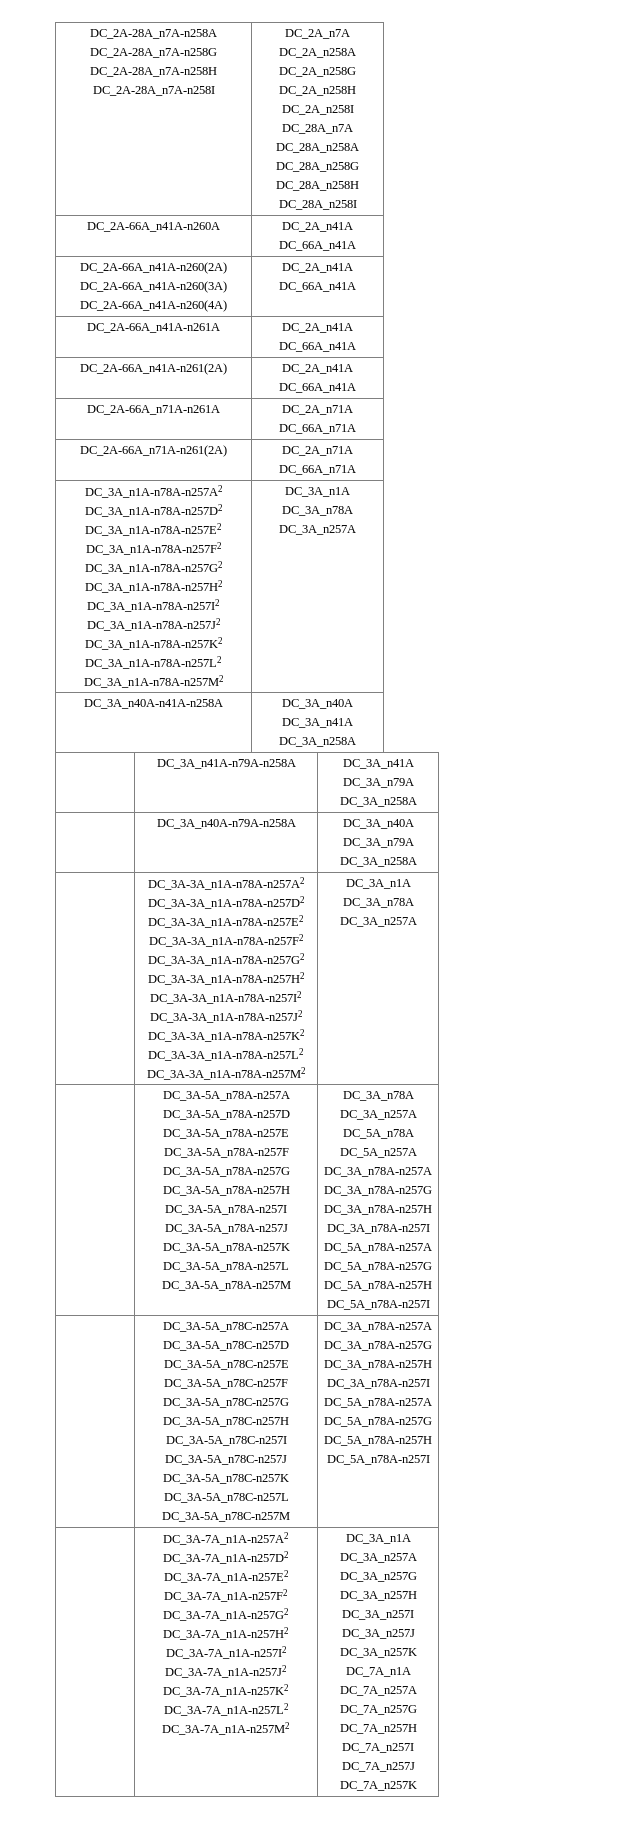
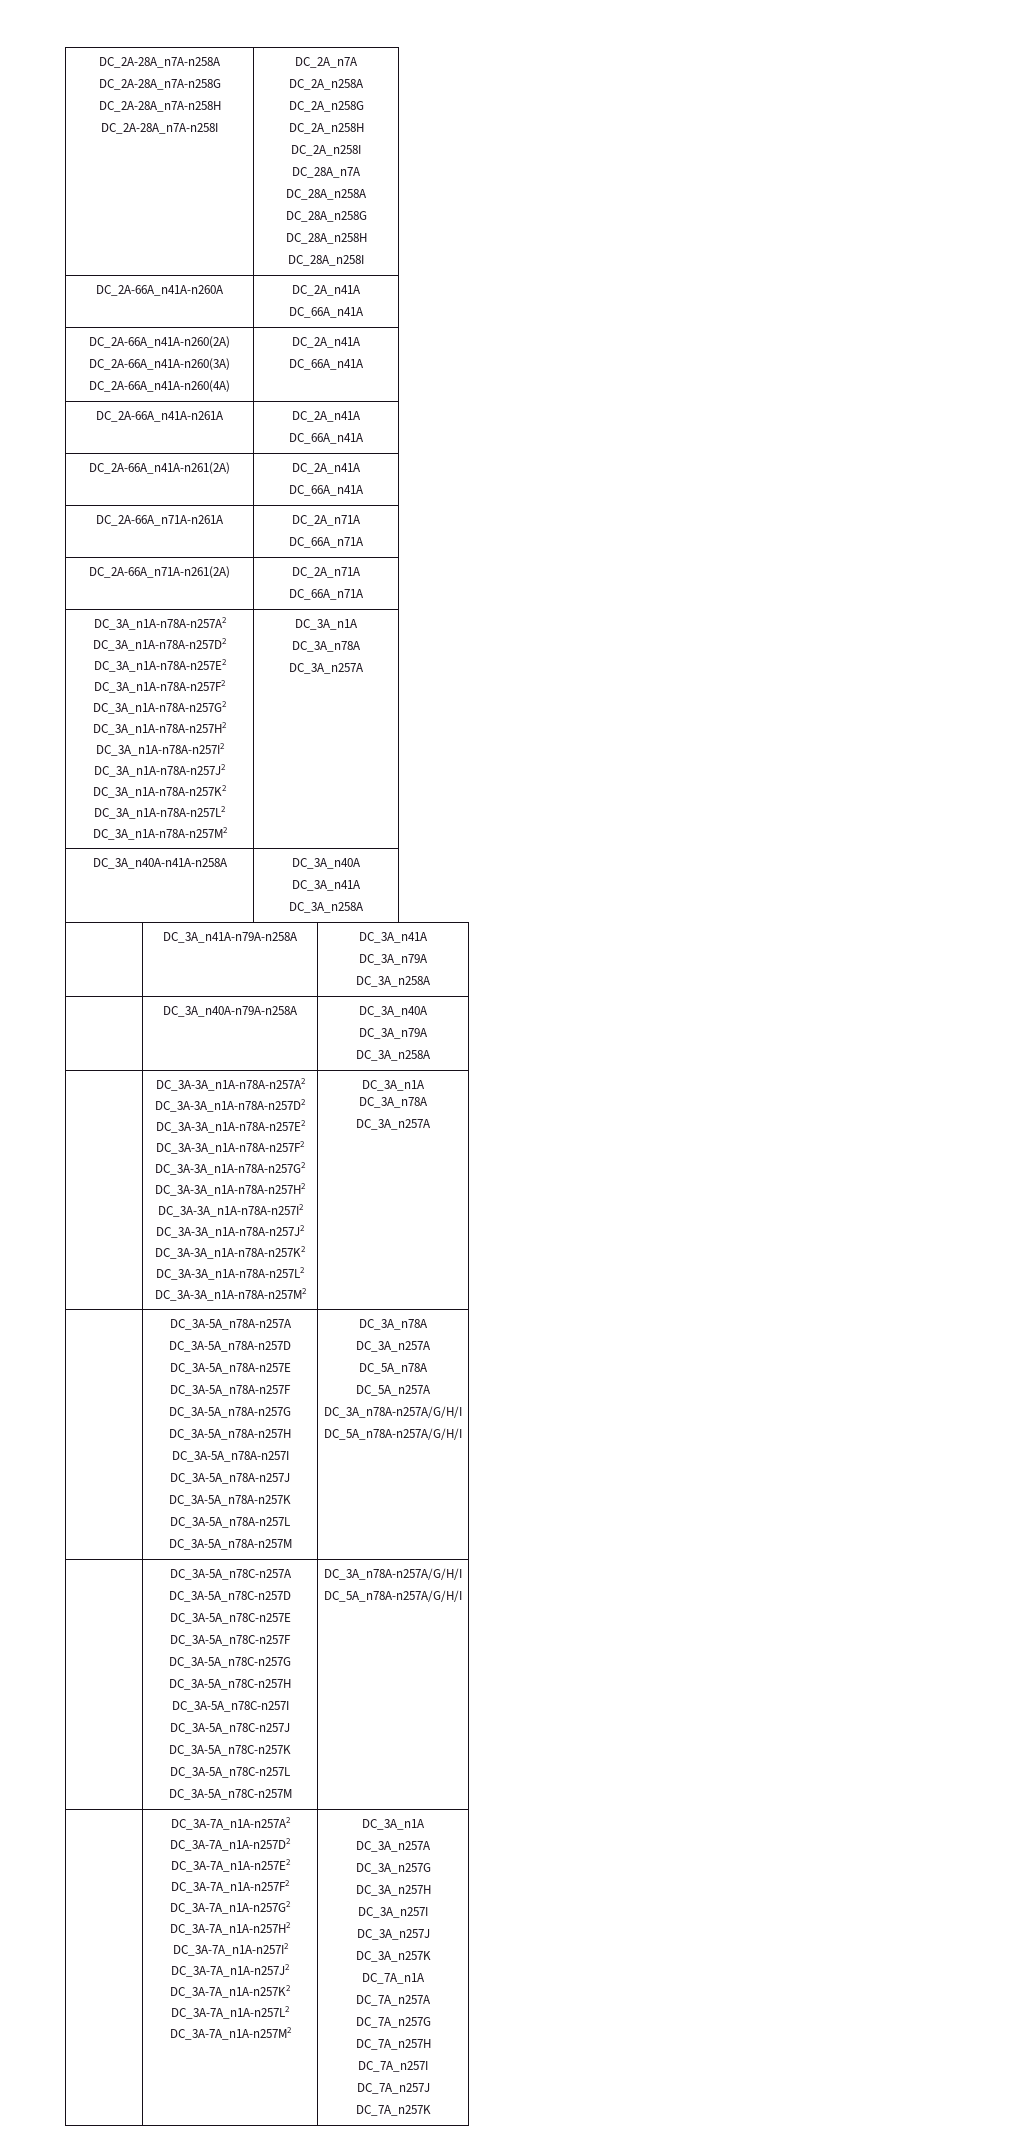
[324,1167,432,1177] [324,1186,432,1196] [324,1205,432,1215] [326,1224,430,1234] [324,1243,432,1253] [324,1262,432,1272] [324,1281,432,1291] [326,1300,430,1310] DC_3A_n78A-n257A // DC_3A_n78A-n257G // DC_3A_n78A-n257H // DC_3A_n78A-n257I // DC_5A_n78A-n257A // DC_5A_n78A-n257G // DC_5A_n78A-n257H // DC_5A_n78A-n257I -> [324,1406,462,1418] [324,1428,462,1440] DC_3A_n78A-n257A/G/H/I // DC_5A_n78A-n257A/G/H/I
[324,1322,432,1332] [324,1341,432,1351] [324,1360,432,1370] [326,1379,430,1389] [324,1398,432,1408] [324,1417,432,1427] [324,1436,432,1446] [326,1455,430,1465] DC_3A_n78A-n257A // DC_3A_n78A-n257G // DC_3A_n78A-n257H // DC_3A_n78A-n257I // DC_5A_n78A-n257A // DC_5A_n78A-n257G // DC_5A_n78A-n257H // DC_5A_n78A-n257I -> [324,1568,462,1580] [324,1590,462,1602] DC_3A_n78A-n257A/G/H/I // DC_5A_n78A-n257A/G/H/I

